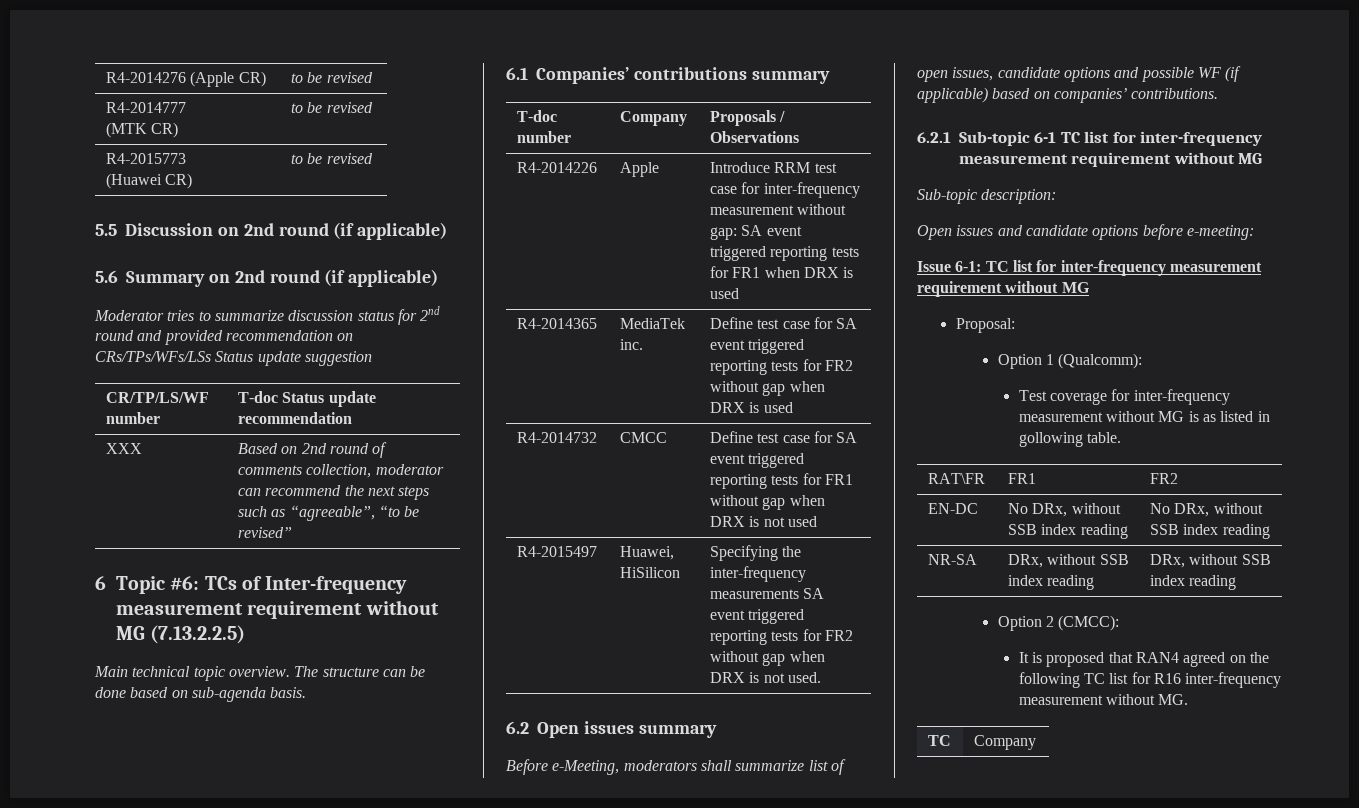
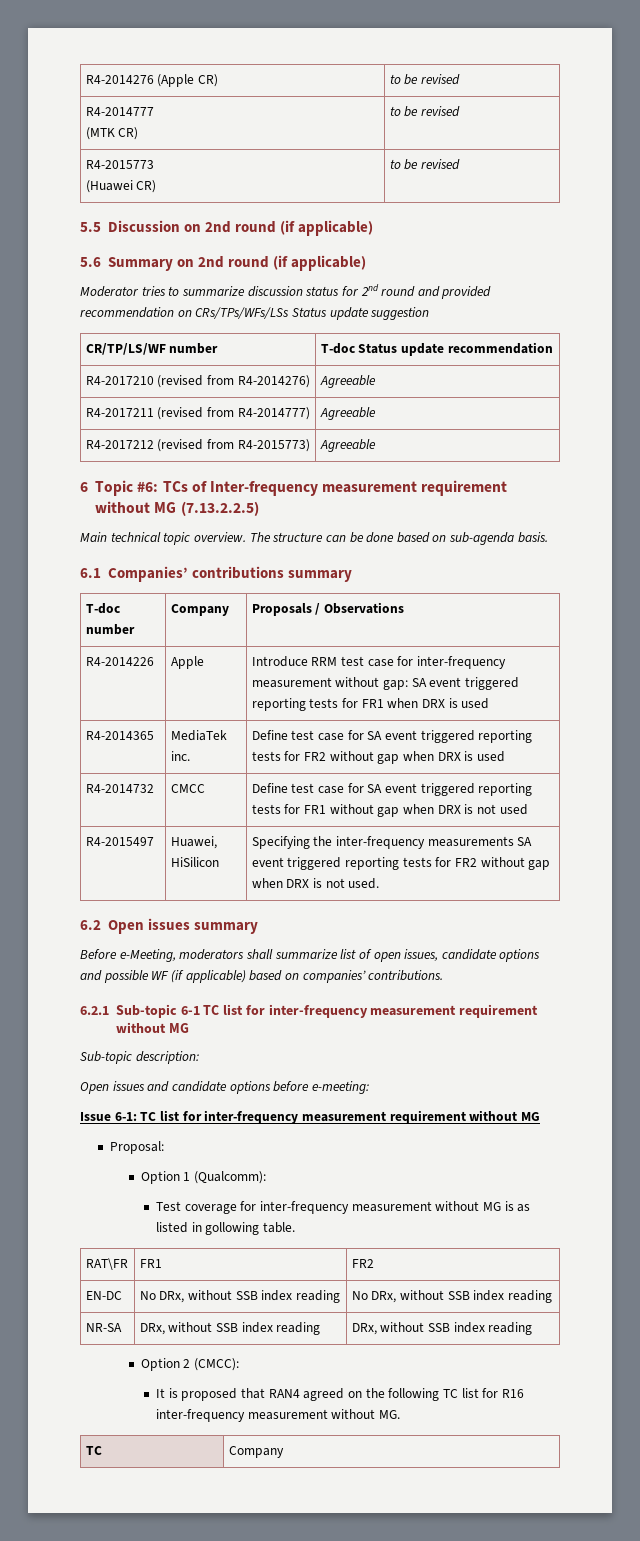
[106,443,143,454] [238,442,388,458] [238,464,444,478] [238,485,430,500] [238,505,420,521] [238,527,293,538] XXX | Based on 2nd round of comments collection, moderator can recommend the next steps such as “agreeable”, “to be revised” -> [85,375,310,388] [319,375,376,388] [85,407,310,420] [319,407,376,420] [85,439,310,452] [319,439,376,452] R4-2017210 (revised from R4-2014276) | Agreeable // R4-2017211 (revised from R4-2014777) | Agreeable // R4-2017212 (revised from R4-2015773) | Agreeable

